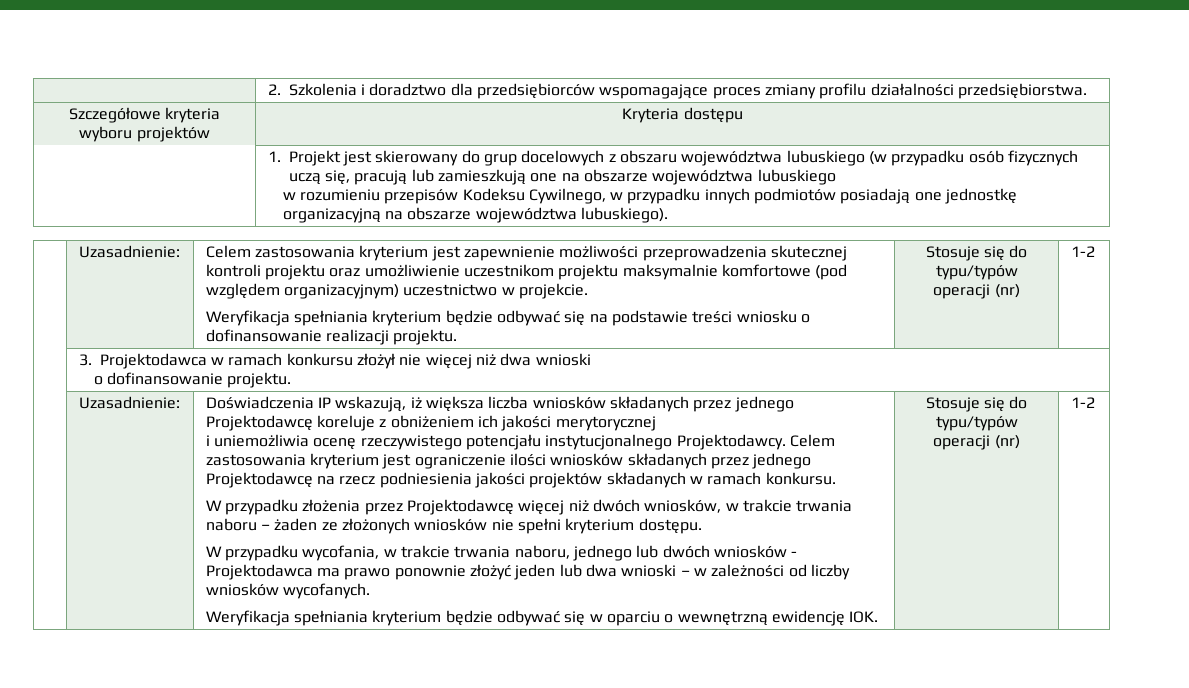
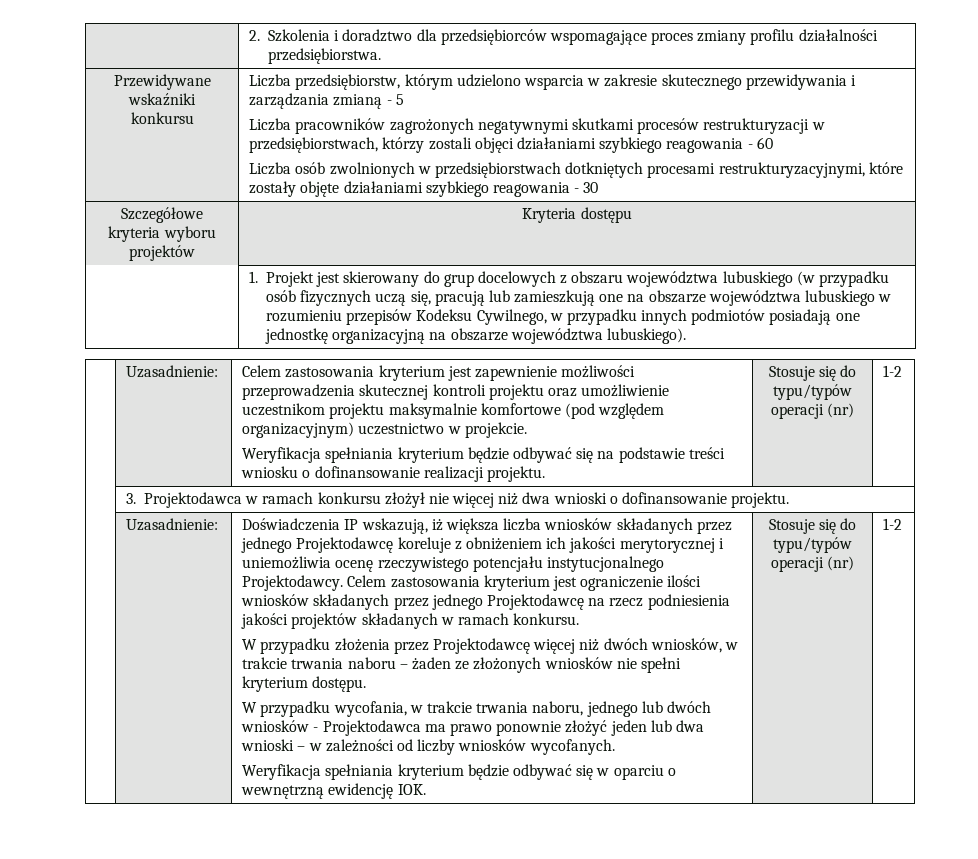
(1087, 91) none -> [113,74,211,90] [128,93,196,106] [130,112,194,124] [249,74,856,90] [249,93,404,109] [249,118,825,134] [249,137,773,153] [249,162,903,178] [249,181,599,197] // Przewidywane wskaźniki konkursu | Liczba przedsiębiorstw, którym udzielono wsparcia w zakresie skutecznego przewidywania i zarządzania zmianą - 5 // Liczba pracowników zagrożonych negatywnymi skutkami procesów restrukturyzacji w przedsiębiorstwach, którzy zostali objęci działaniami szybkiego reagowania - 60 // Liczba osób zwolnionych w przedsiębiorstwach dotkniętych procesami restrukturyzacyjnymi, które zostały objęte działaniami szybkiego reagowania - 30
(836, 177) // -> (875, 298) none
(591, 359) // -> (607, 498) none
(656, 423) // -> (715, 545) none

